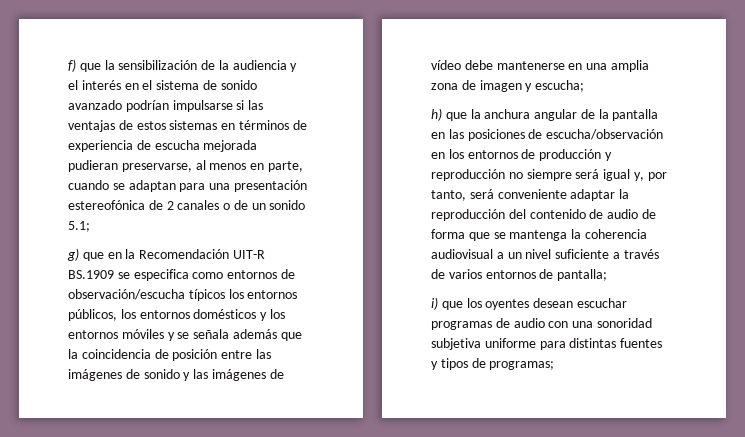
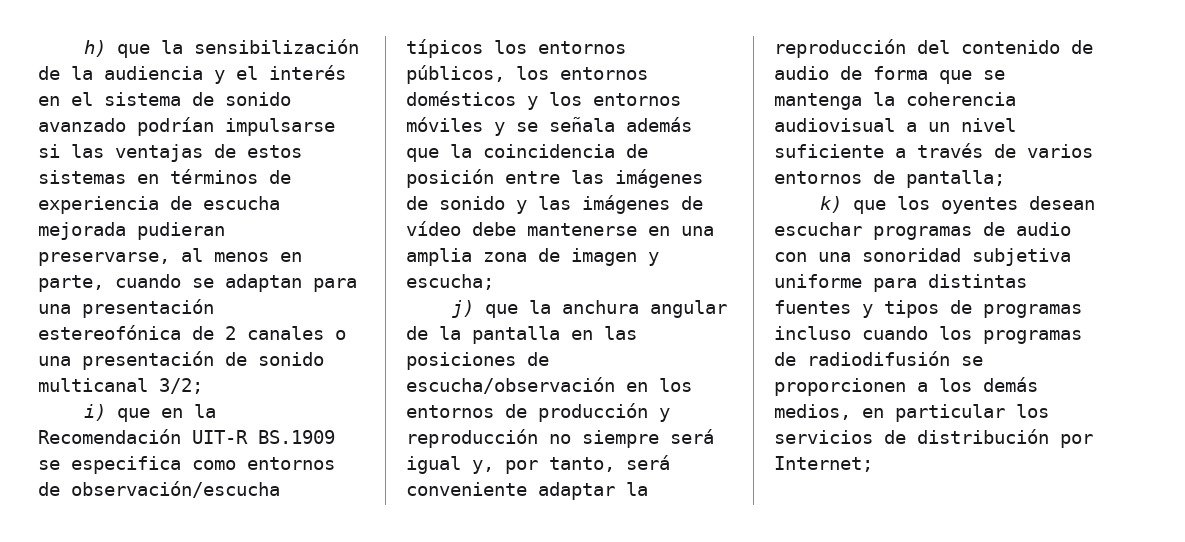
[68,59,76,72] f) -> [84,40,107,57] h)
[233,200,306,210] [68,221,90,232] [67,248,79,261] de un sonido 5.1; // g) -> [38,351,324,370] [38,378,203,394] [84,404,107,421] una presentación de sonido multicanal 3/2; // i)
[431,108,442,121] h) -> [452,300,475,318] j)
[431,297,438,310] i) -> [820,196,843,213] k)
[489,361,555,370] programas; -> [983,304,1082,318] [774,326,1082,344] [774,351,983,366] [774,377,1038,396] [774,404,1049,422] [774,429,1093,448] [774,456,873,472] programas incluso cuando los programas de radiodifusión se proporcionen a los demás medios, en particular los servicios de distribución por Internet;

